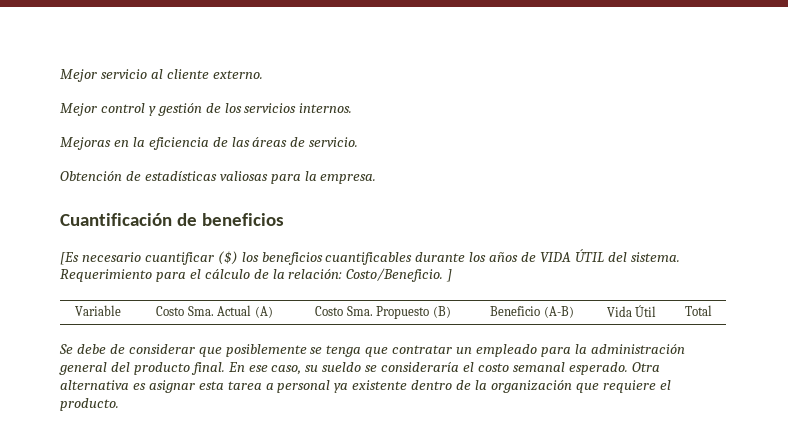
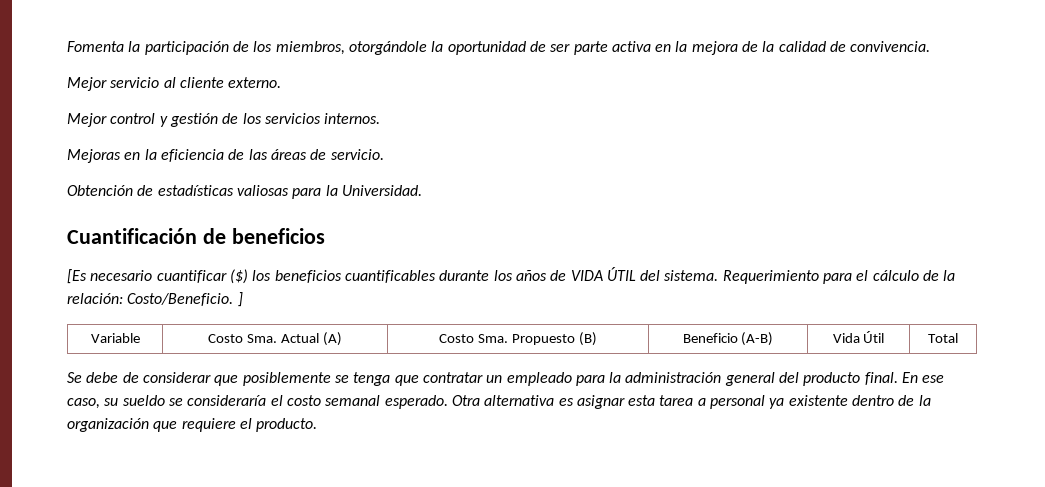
(60, 75) none -> [67,41,931,55] Fomenta la participación de los miembros, otorgándole la oportunidad de ser parte activa en la mejora de la calidad de convivencia. //
[320,174,377,184] empresa. -> [341,185,422,196] Universidad.

